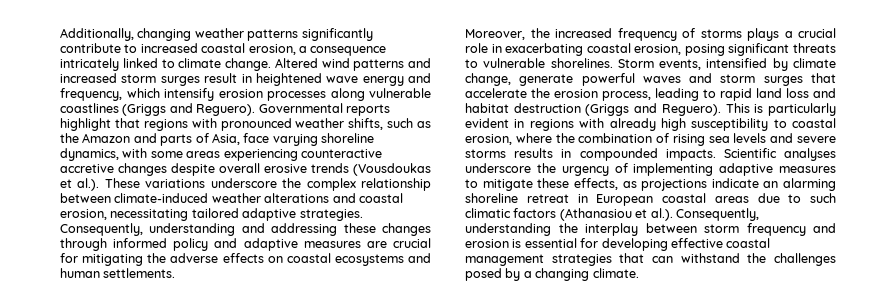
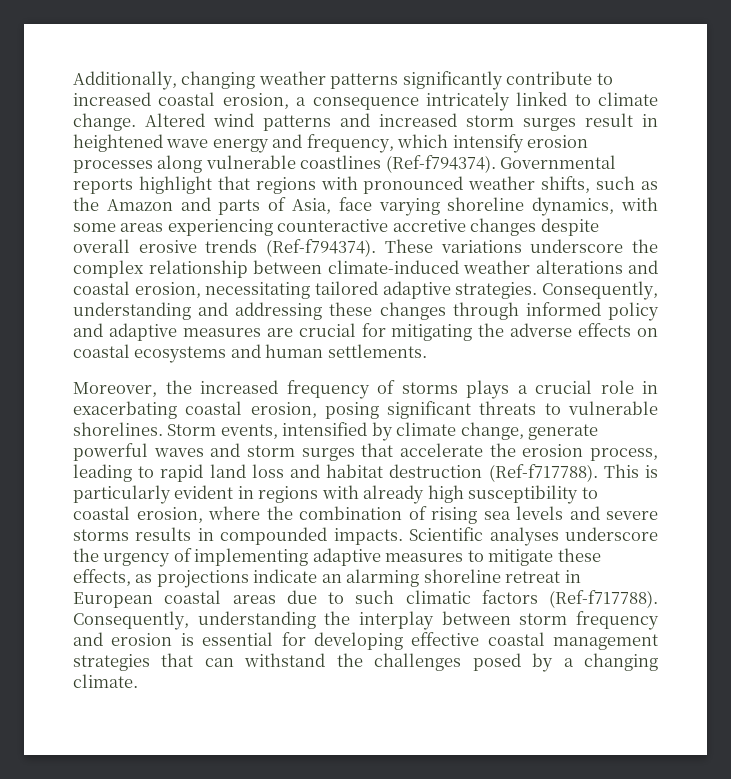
[122,103,256,116] (Griggs and Reguero). -> [385,155,496,173] (Ref-f794374).
[353,163,431,176] [60,178,100,191] (Vousdoukas et al.). -> [266,239,377,257] (Ref-f794374).
[585,103,721,116] (Griggs and Reguero). -> [488,464,598,482] (Ref-f717788).
[559,208,673,221] (Athanasiou et al.). -> [549,590,658,608] (Ref-f717788).

